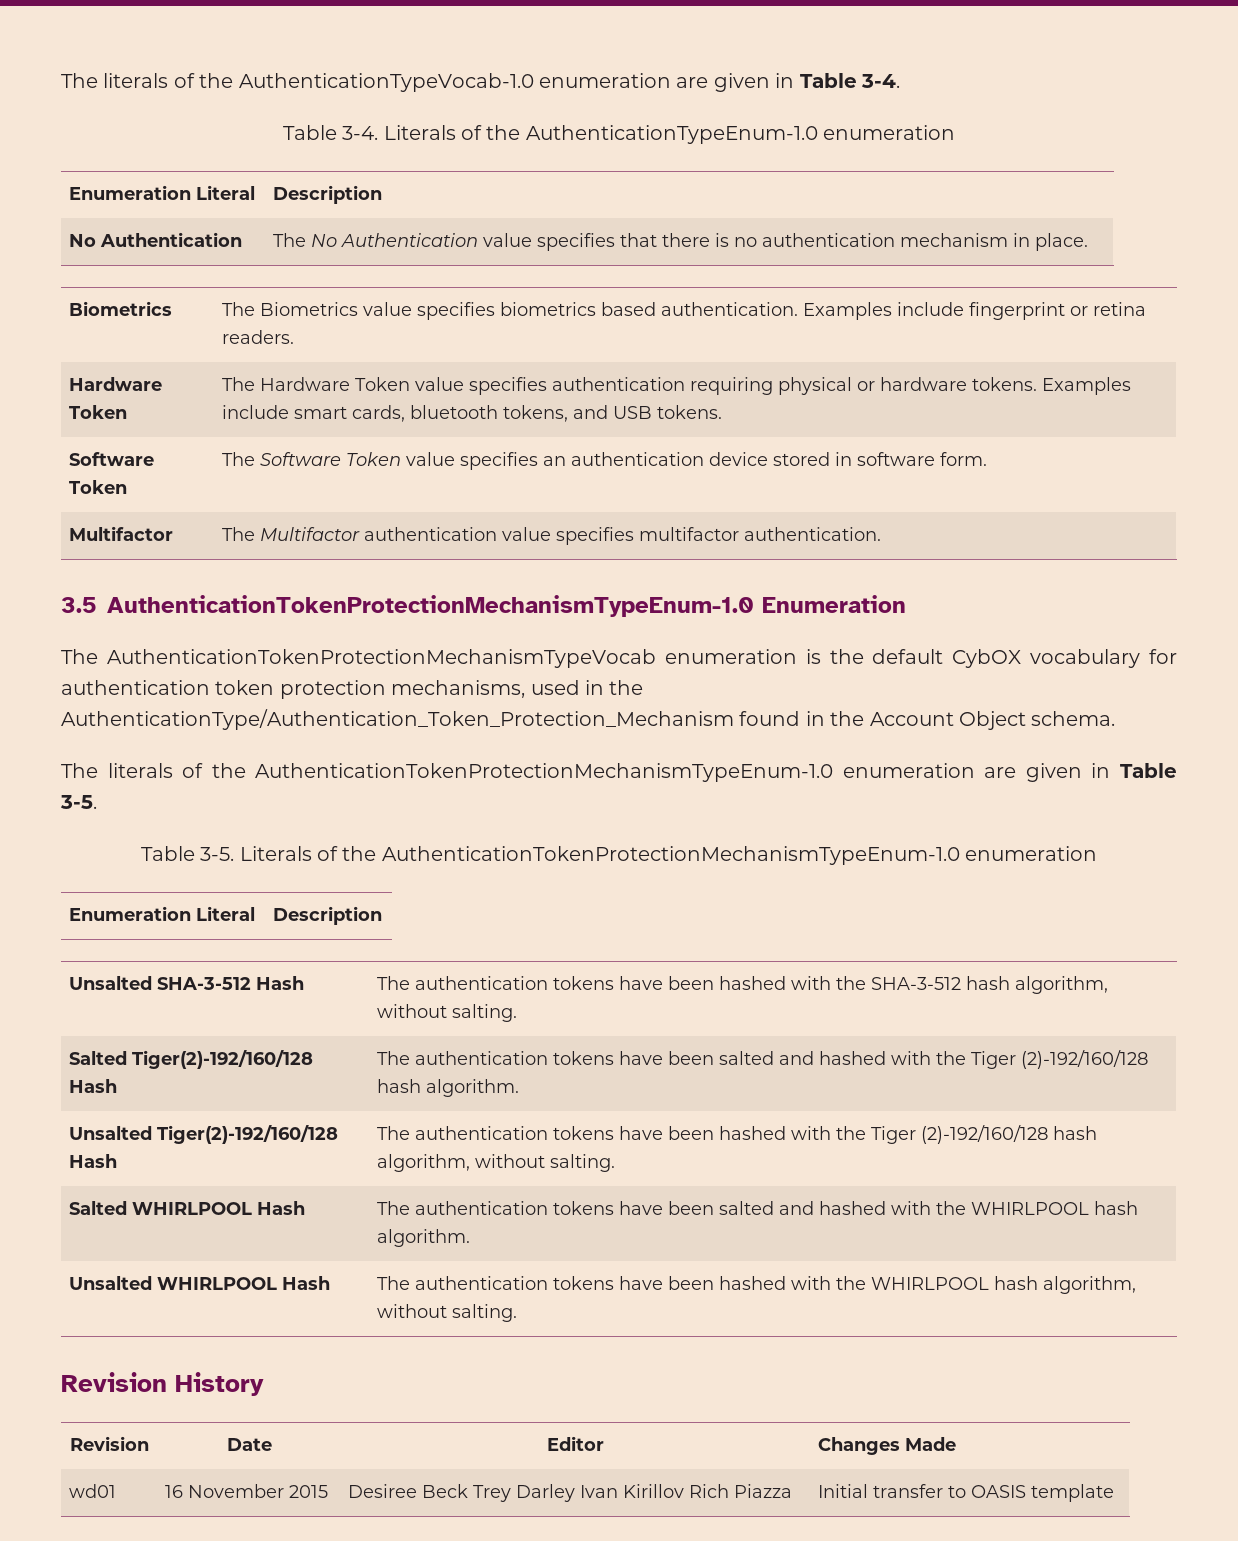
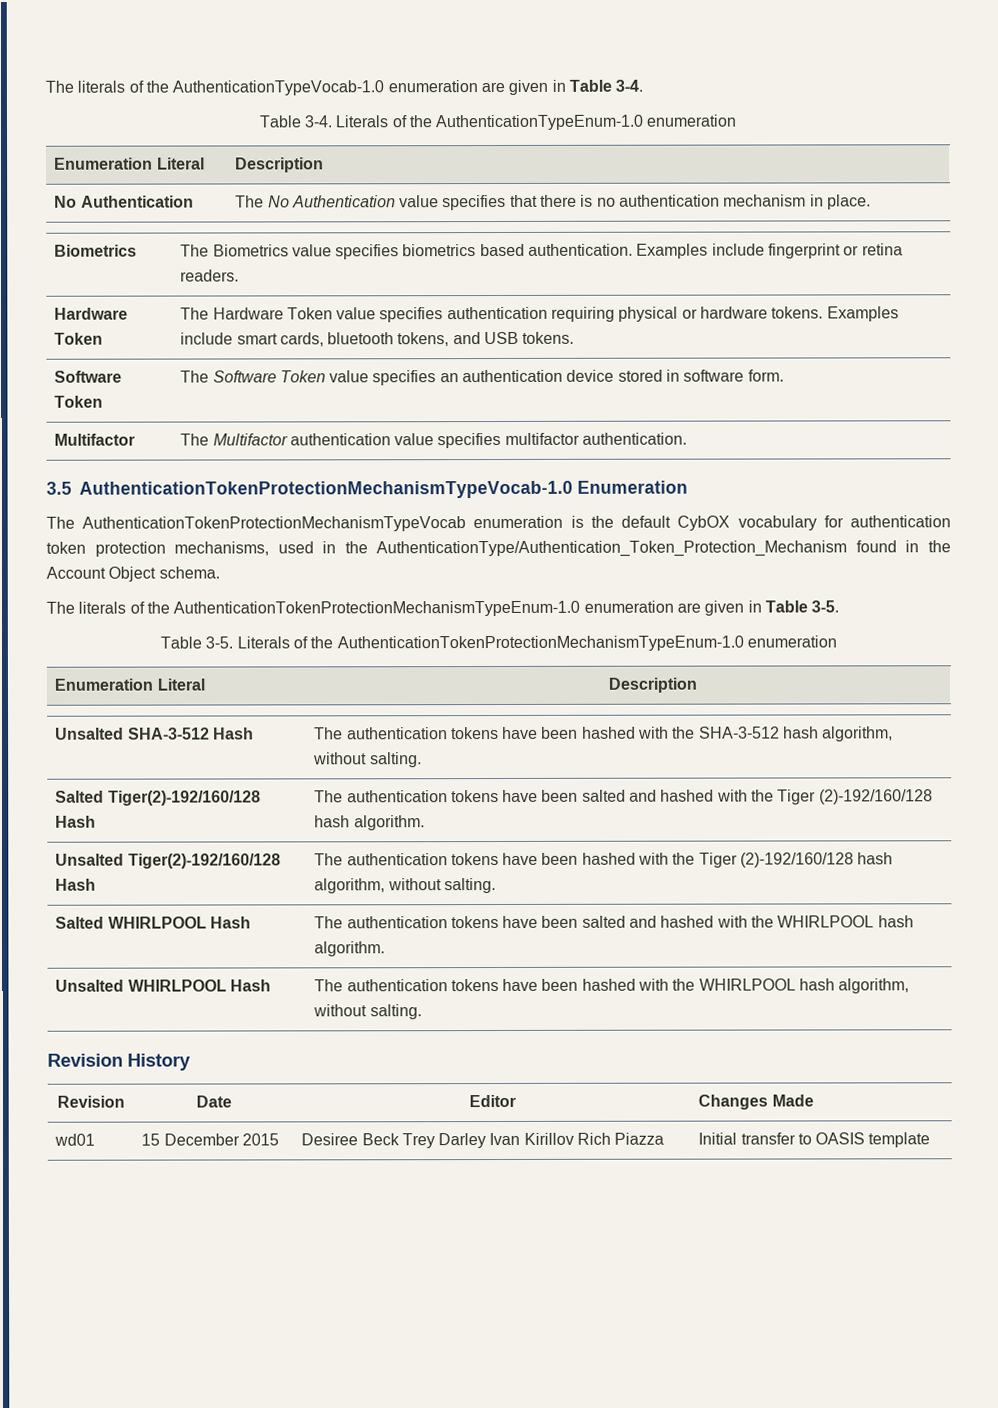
[107,595,754,617] AuthenticationTokenProtectionMechanismTypeEnum-1.0 -> [79,480,573,499] AuthenticationTokenProtectionMechanismTypeVocab-1.0
[165,1484,285,1498] 16 November -> [141,1133,240,1146] 15 December

